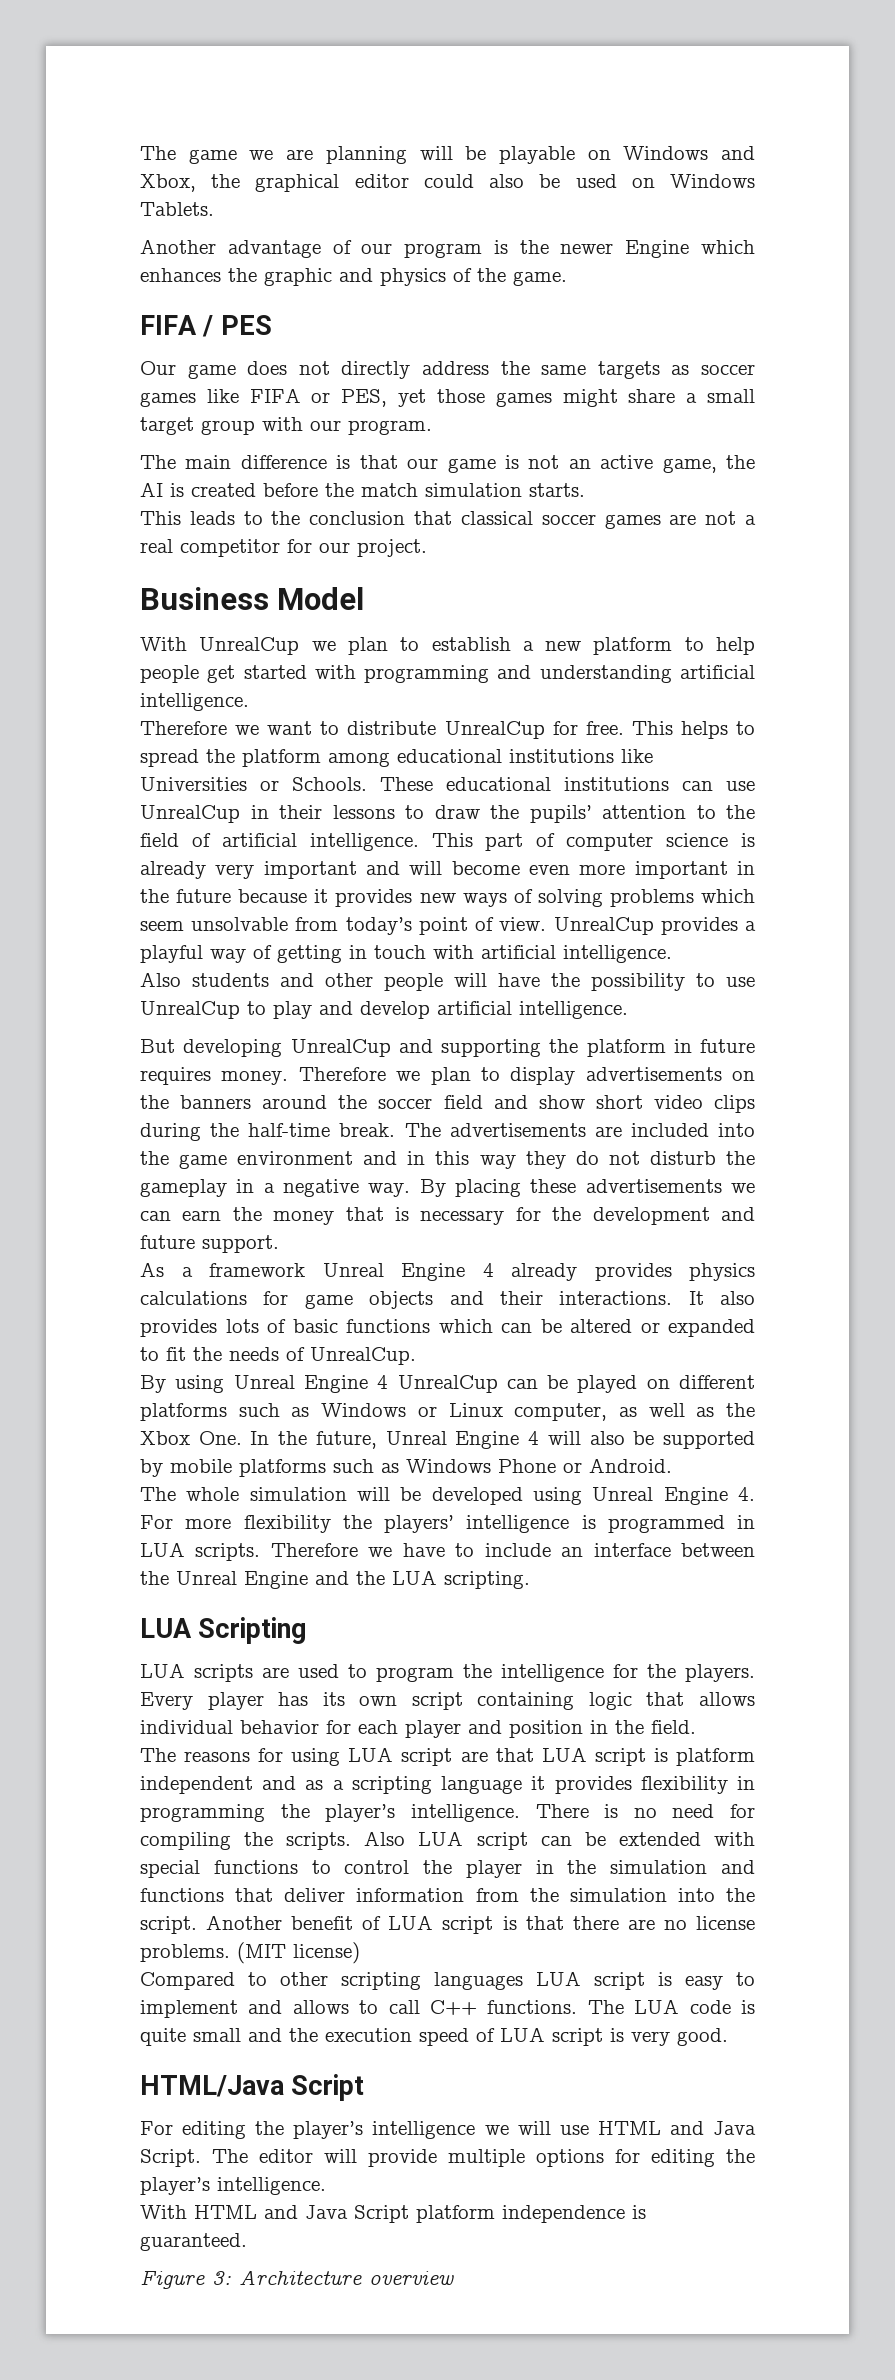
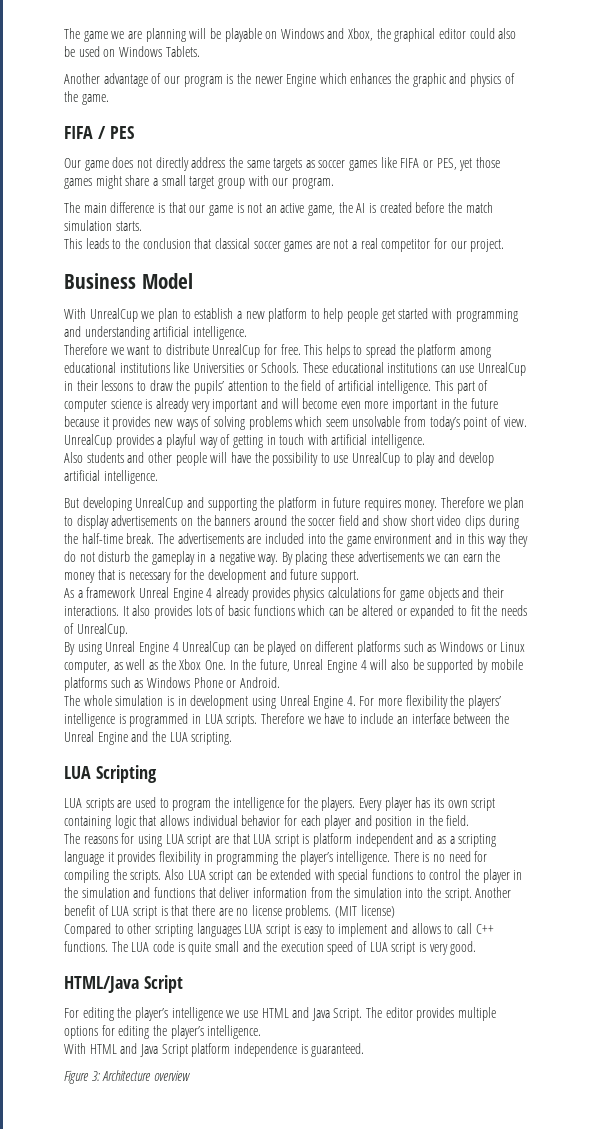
[357,1487,523,1505] will be developed -> [166,695,249,709] is in development
[517,2121,551,2135] will -> (240, 1014) none
[324,2149,437,2167] will provide -> [416,1007,455,1021] provides

